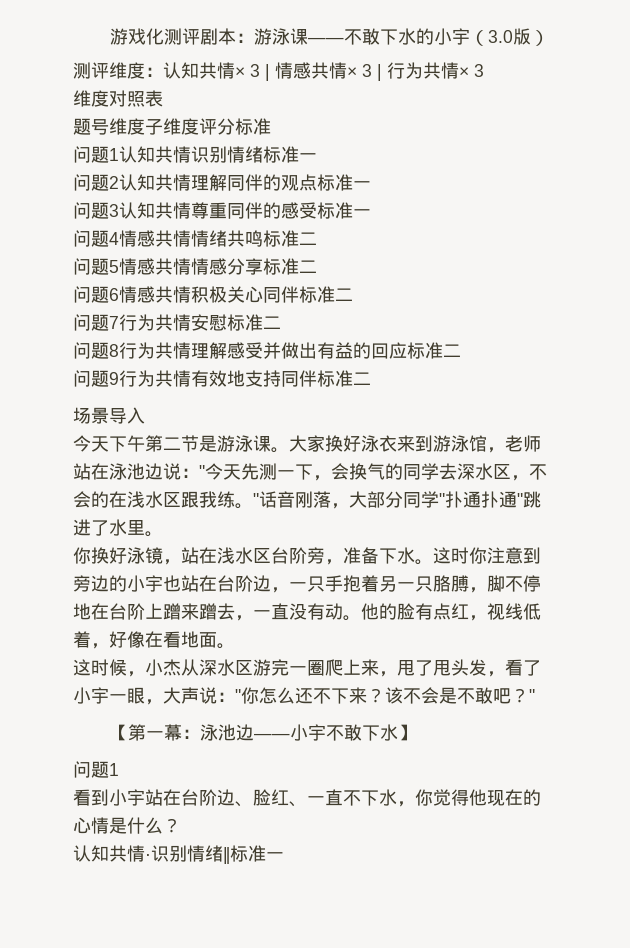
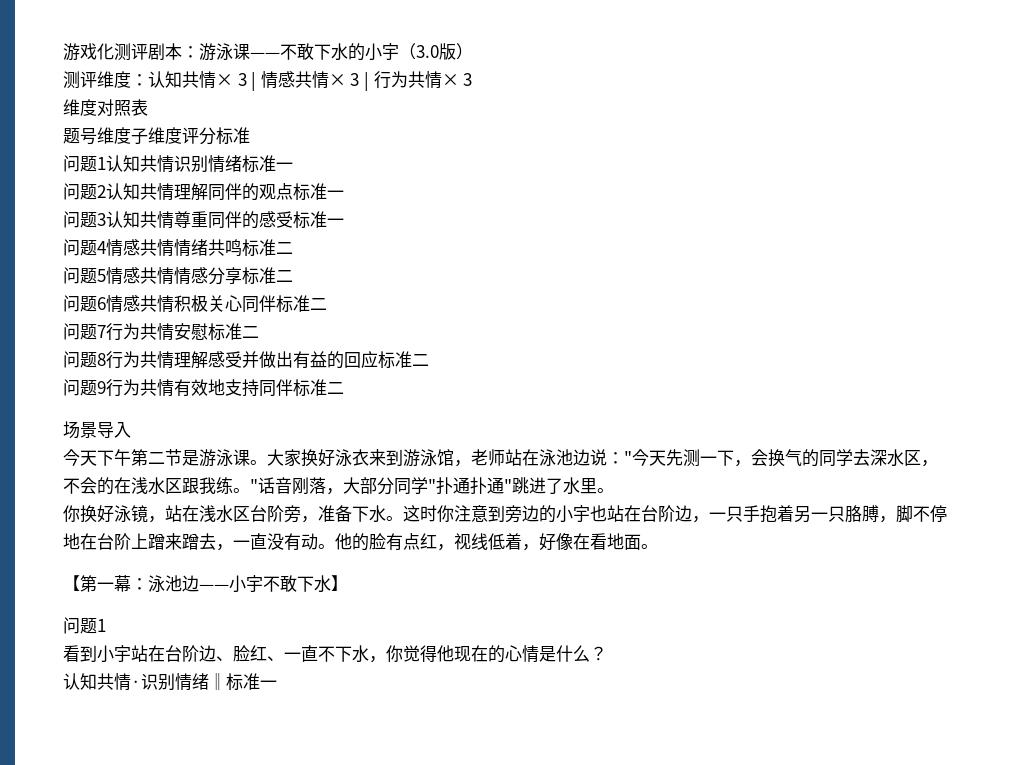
[73,659,541,677] [73,687,535,705] // 这时候，小杰从深水区游完一圈爬上来，甩了甩头发，看了小宇一眼，大声说："你怎么还不下来？该不会是不敢吧？" -> (658, 546) none

